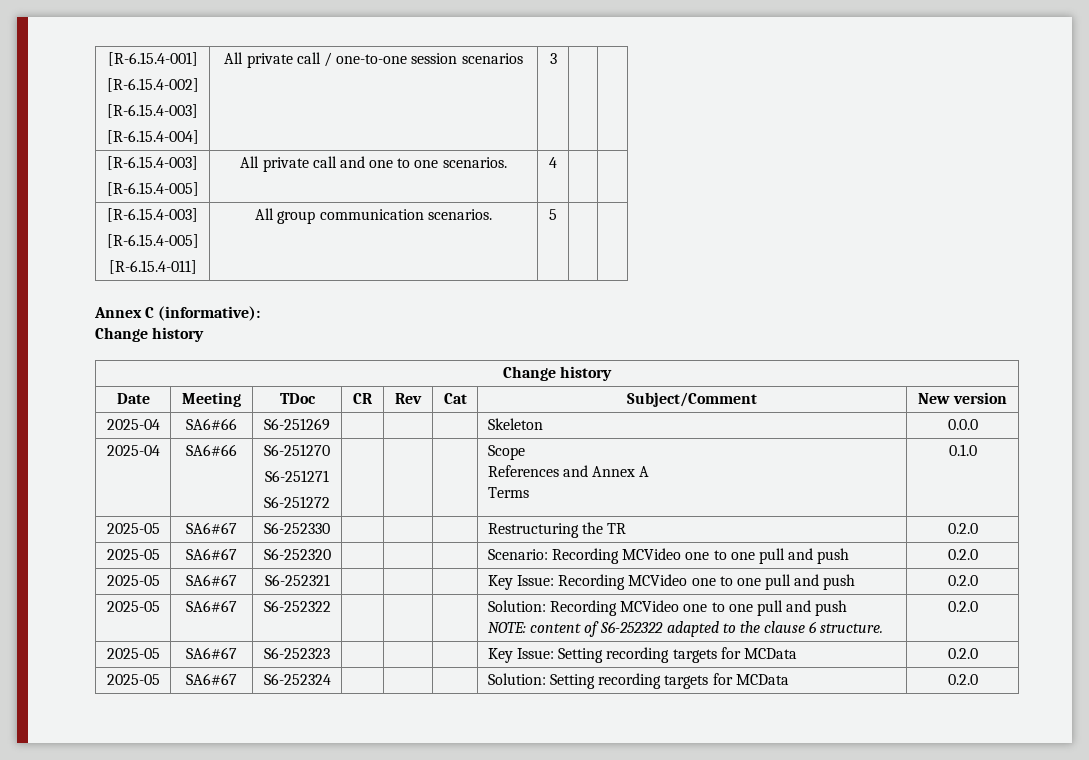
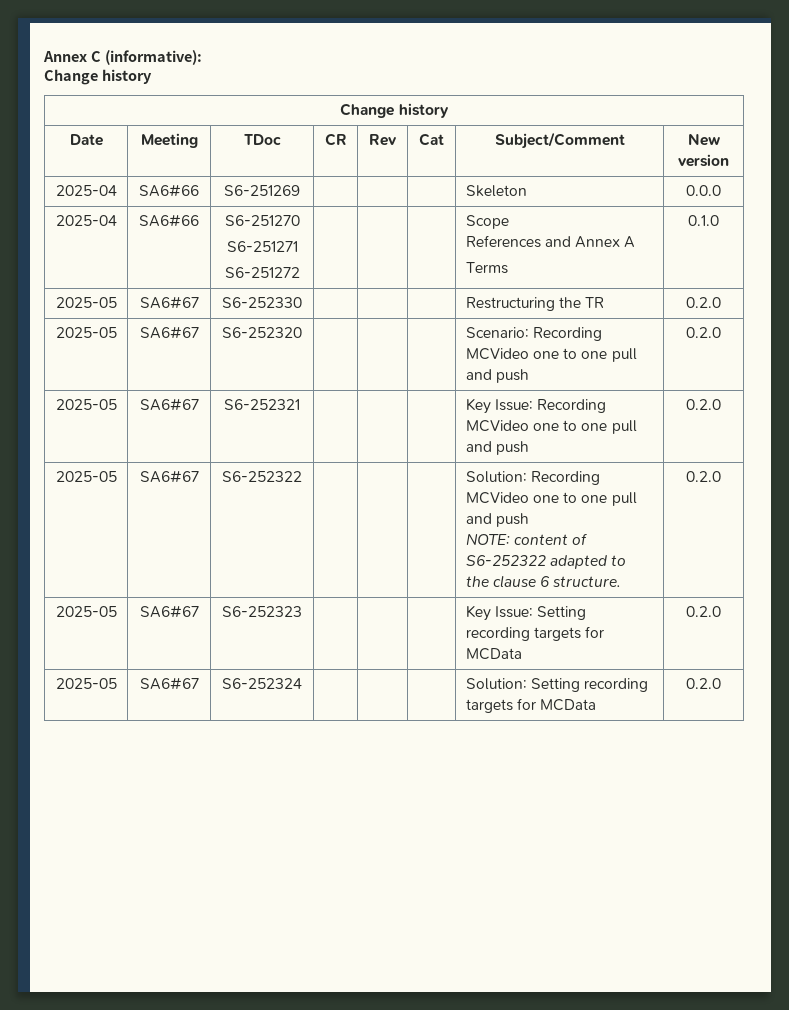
[107,52,198,66] [106,78,199,92] [107,104,198,118] [106,130,199,144] [224,52,523,68] [549,53,557,64] [107,156,198,170] [106,182,199,196] [240,156,507,172] [549,157,557,168] [107,208,198,222] [106,234,199,248] [108,260,197,274] [255,208,492,224] [549,209,557,220] [R-6.15.4-001] // [R-6.15.4-002] // [R-6.15.4-003] // [R-6.15.4-004] | All private call / one-to-one session scenarios | 3 | | // [R-6.15.4-003] // [R-6.15.4-005] | All private call and one to one scenarios. | 4 | | // [R-6.15.4-003] // [R-6.15.4-005] // [R-6.15.4-011] | All group communication scenarios. | 5 | | // -> (43, 56) none

